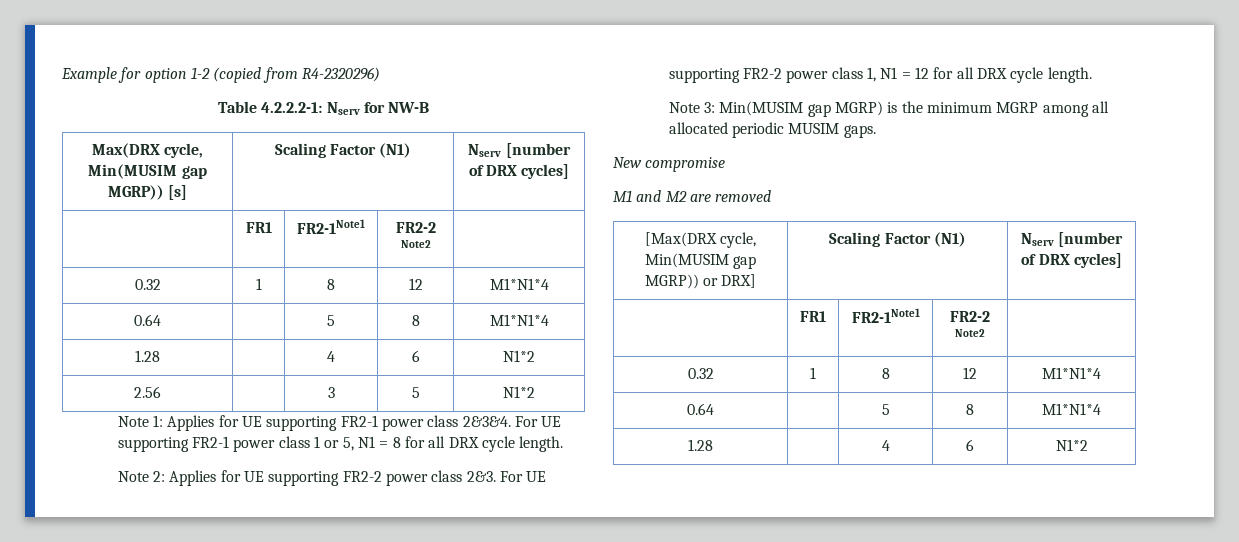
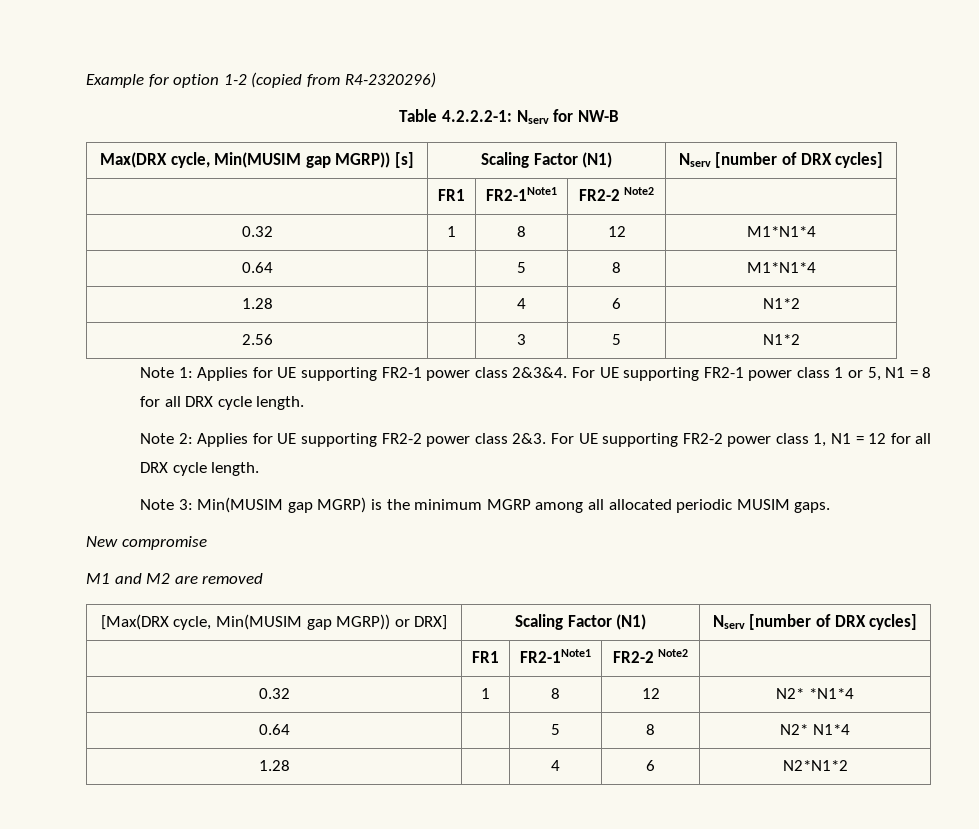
[1042,367,1101,379] [687,403,714,415] [881,404,890,415] [966,404,974,415] [1042,403,1101,415] [688,439,713,451] [881,440,890,451] [966,439,974,451] [1055,439,1088,451] M1*N1*4 // 0.64 | | 5 | 8 | M1*N1*4 // 1.28 | | 4 | 6 | N1*2 -> [776,688,854,699] [258,724,290,735] [551,724,560,735] [646,724,655,735] [780,724,850,735] [258,760,290,771] [551,760,560,771] [646,760,655,771] [782,760,848,771] N2* *N1*4 // 0.64 | | 5 | 8 | N2* N1*4 // 1.28 | | 4 | 6 | N2*N1*2

